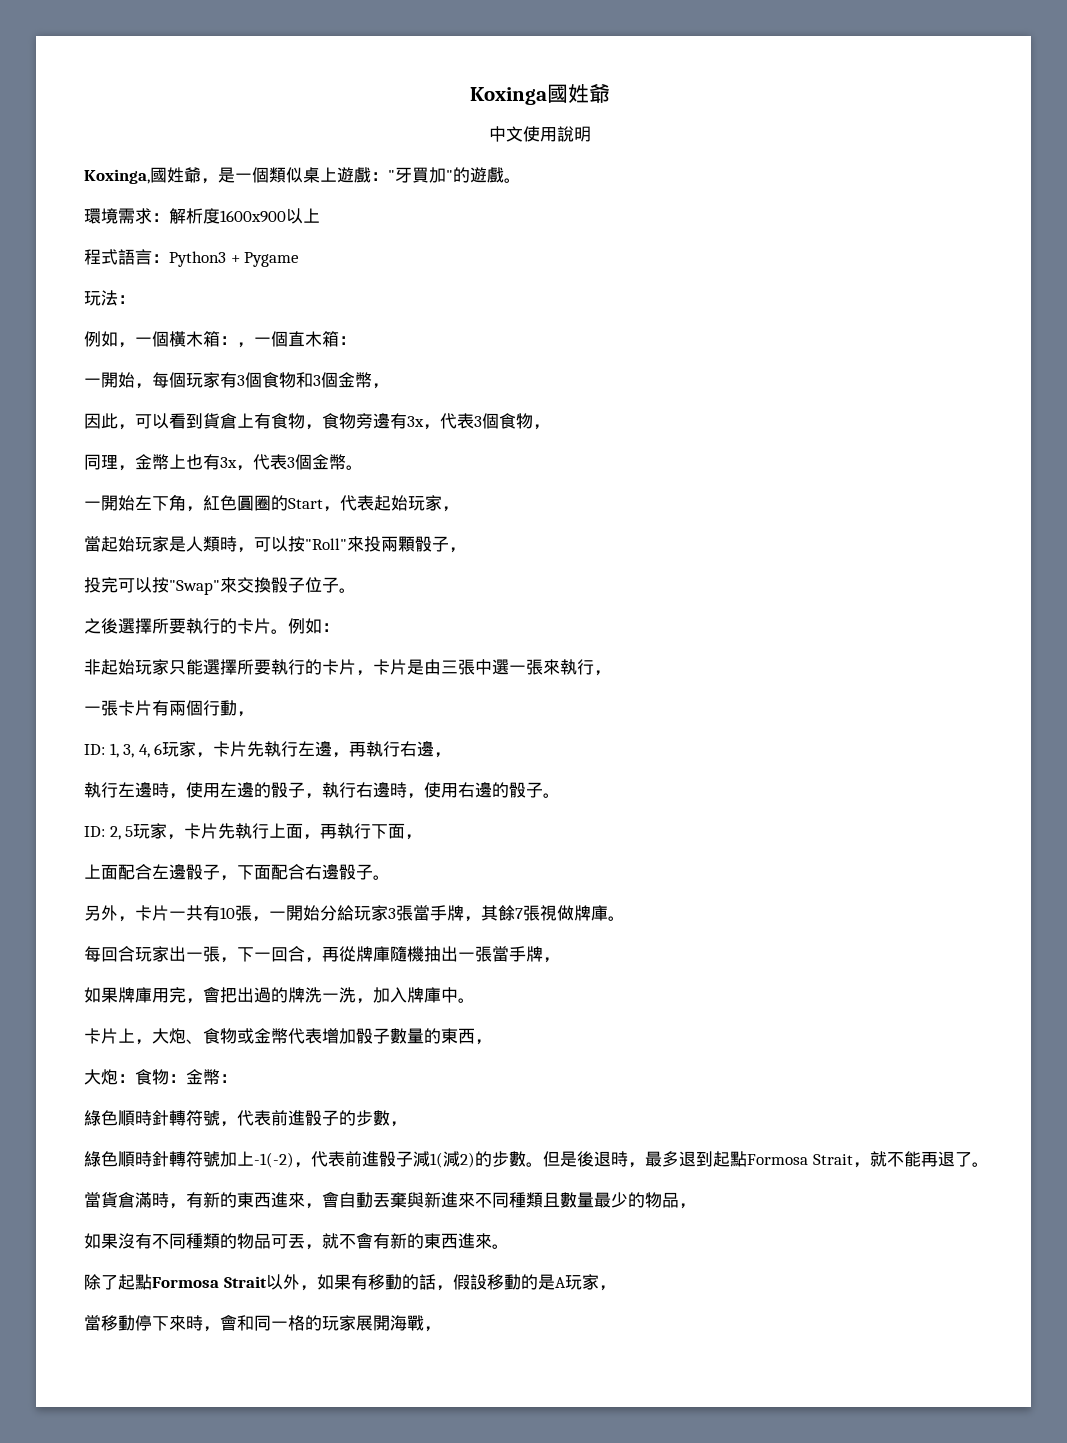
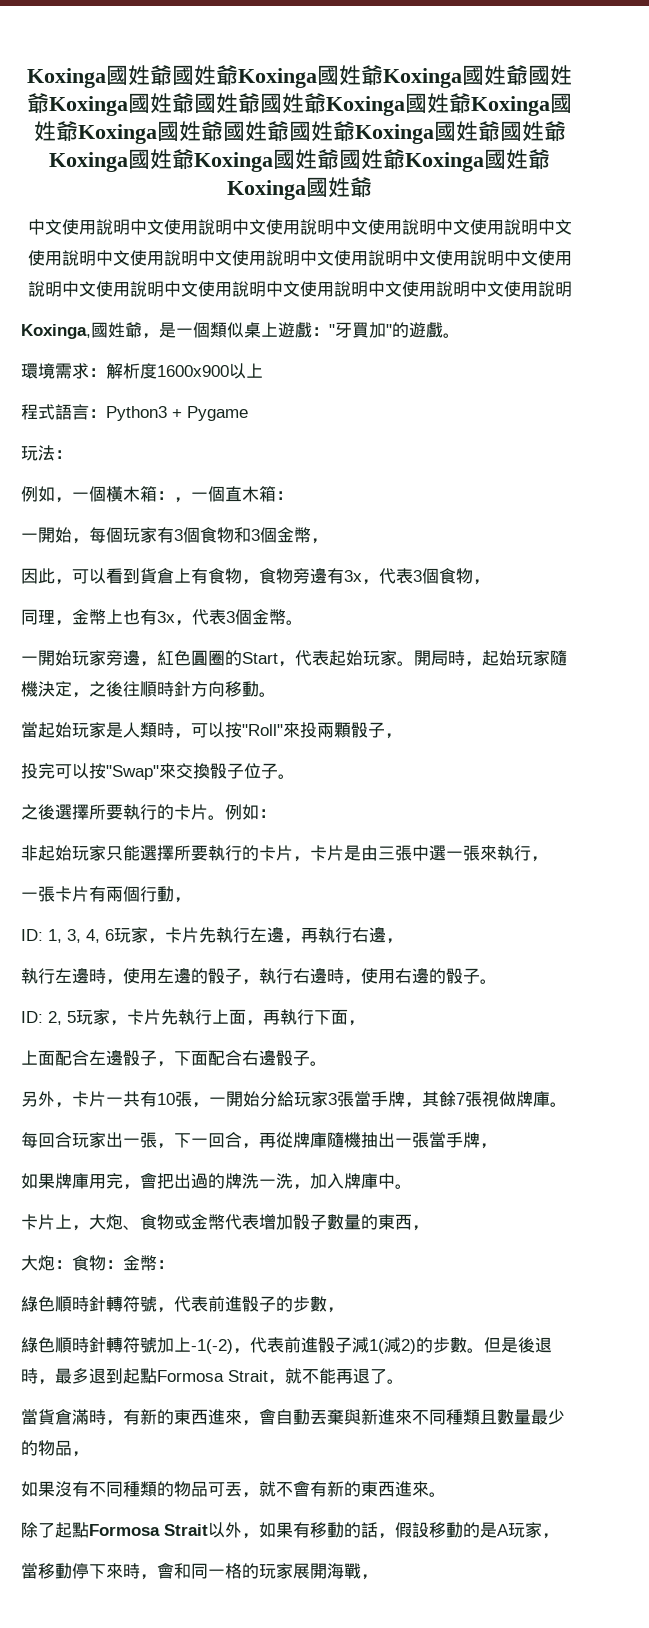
[470,84,610,105] Koxinga國姓爺 // -> [27,65,572,88] [27,93,572,116] [33,121,566,144] [49,149,550,172] [227,177,372,200] [27,219,572,235] [27,250,572,266] [27,281,470,297] Koxinga國姓爺國姓爺Koxinga國姓爺Koxinga國姓爺國姓爺Koxinga國姓爺國姓爺國姓爺Koxinga國姓爺Koxinga國姓爺Koxinga國姓爺國姓爺國姓爺Koxinga國姓爺國姓爺Koxinga國姓爺Koxinga國姓爺國姓爺Koxinga國姓爺Koxinga國姓爺 // 中文使用說明中文使用說明中文使用說明中文使用說明中文使用說明中文使用說明中文使用說明中文使用說明中文使用說明中文使用說明中文使用說明中文使用說明中文使用說明中文使用說明中文使用說明
[135,494,186,511] 左下角 -> [72,650,140,666] 玩家旁邊
[442,506,459,512] ， -> [397,650,567,667] [21,681,276,698] 。開局時，起始玩家隨機決定，之後往順時針方向移動。

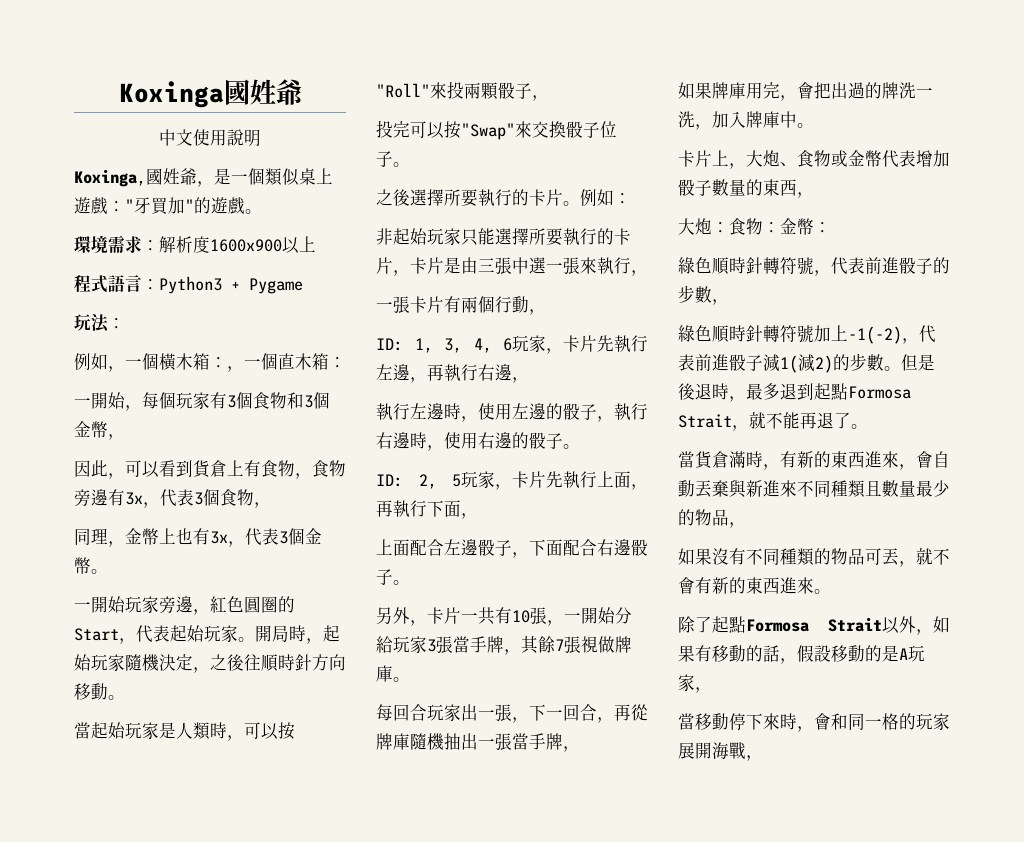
[27,65,572,88] [27,93,572,116] [33,121,566,144] [49,149,550,172] [227,177,372,200] [27,219,572,235] [27,250,572,266] [27,281,470,297] Koxinga國姓爺國姓爺Koxinga國姓爺Koxinga國姓爺國姓爺Koxinga國姓爺國姓爺國姓爺Koxinga國姓爺Koxinga國姓爺Koxinga國姓爺國姓爺國姓爺Koxinga國姓爺國姓爺Koxinga國姓爺Koxinga國姓爺國姓爺Koxinga國姓爺Koxinga國姓爺 // 中文使用說明中文使用說明中文使用說明中文使用說明中文使用說明中文使用說明中文使用說明中文使用說明中文使用說明中文使用說明中文使用說明中文使用說明中文使用說明中文使用說明中文使用說明 -> [118,79,302,108] Koxinga國姓爺 //

